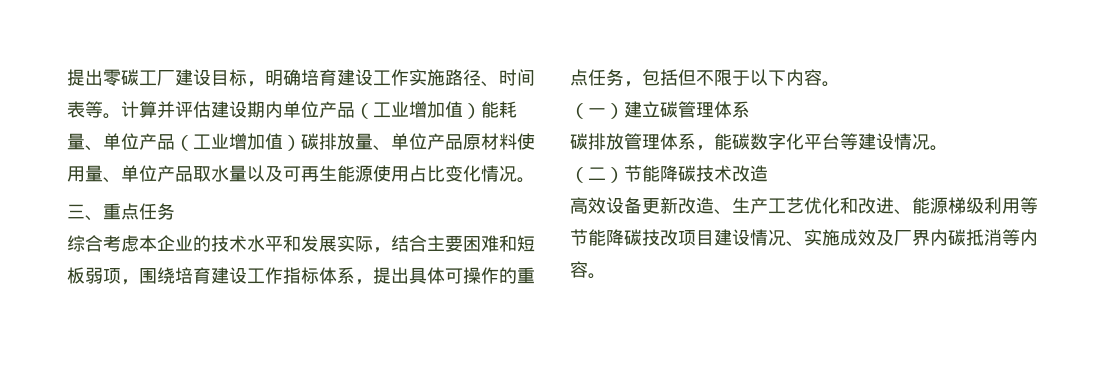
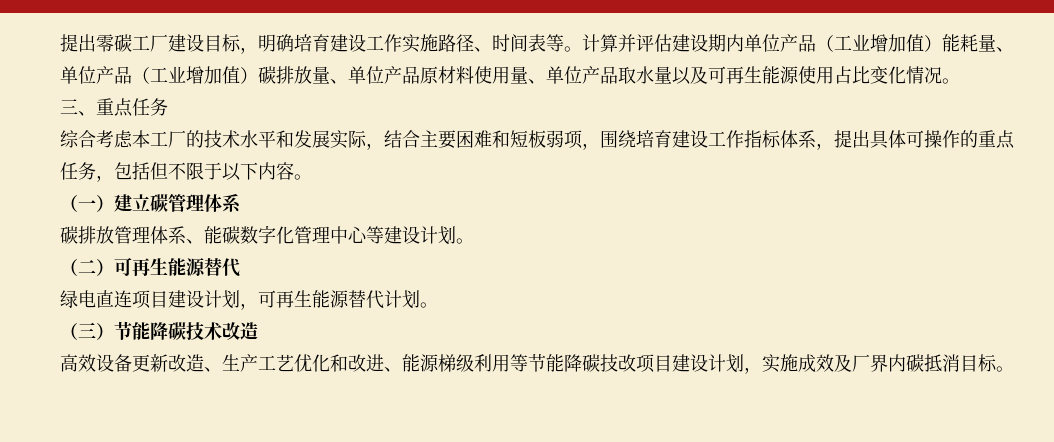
[157,235,193,251] 企业 -> [150,130,186,148] 工厂
[696,145,714,151] ， -> [186,239,204,244] 、
[804,133,948,151] [570,167,606,183] 平台等建设情况。 // （二 -> [294,226,474,245] [60,257,240,277] [60,290,438,310] [60,322,96,340] 管理中心等建设计划。 // （二）可再生能源替代 // 绿电直连项目建设计划，可再生能源替代计划。 // （三
[750,229,804,247] 情况、 -> [708,354,762,374] 计划，
[1002,229,1038,246] [570,261,588,278] 等内容 -> [960,354,997,372] 目标

